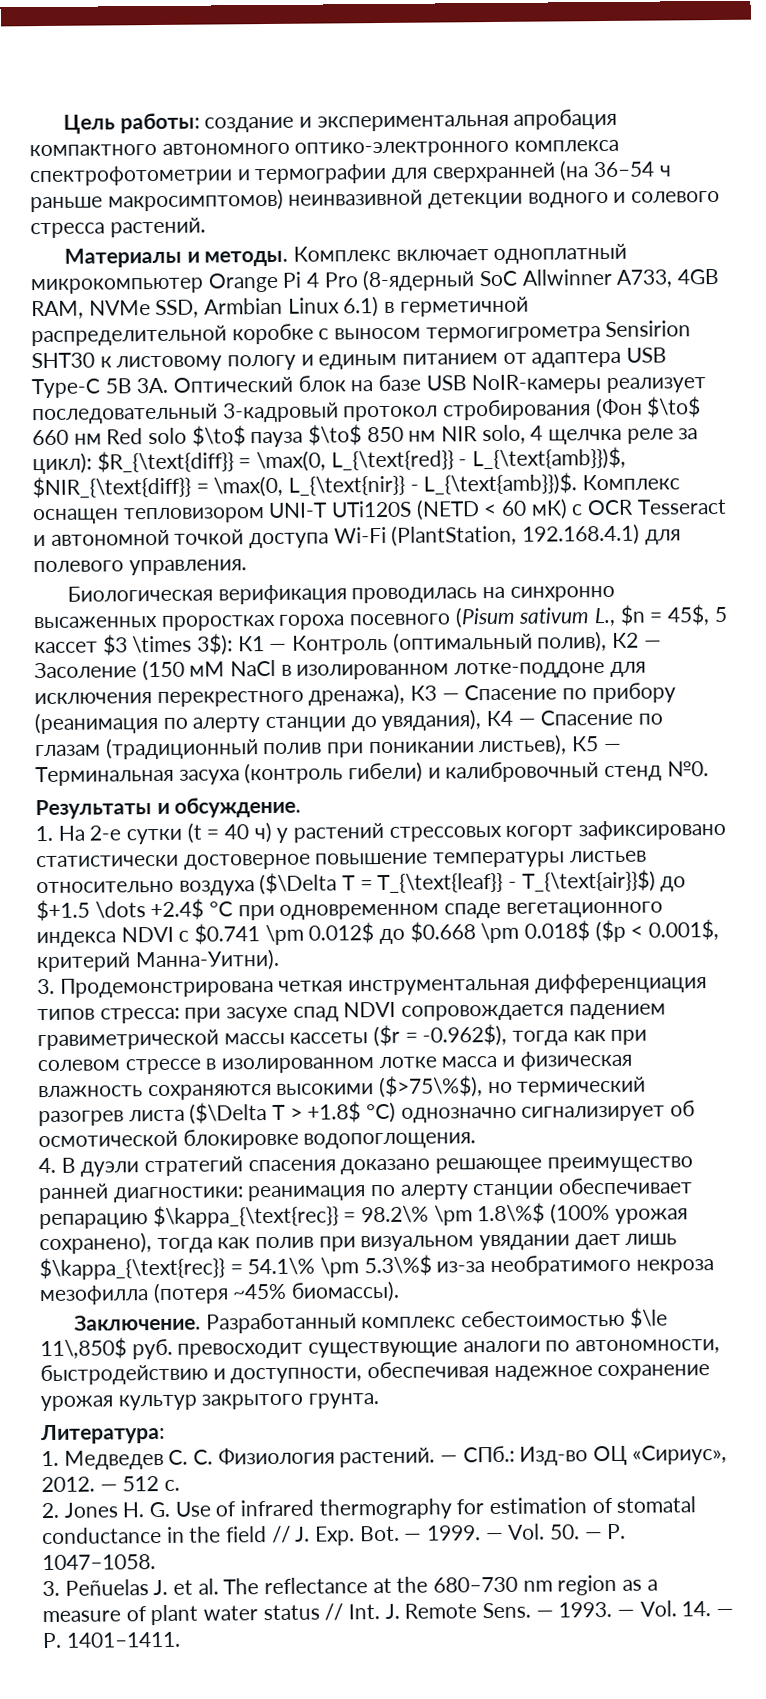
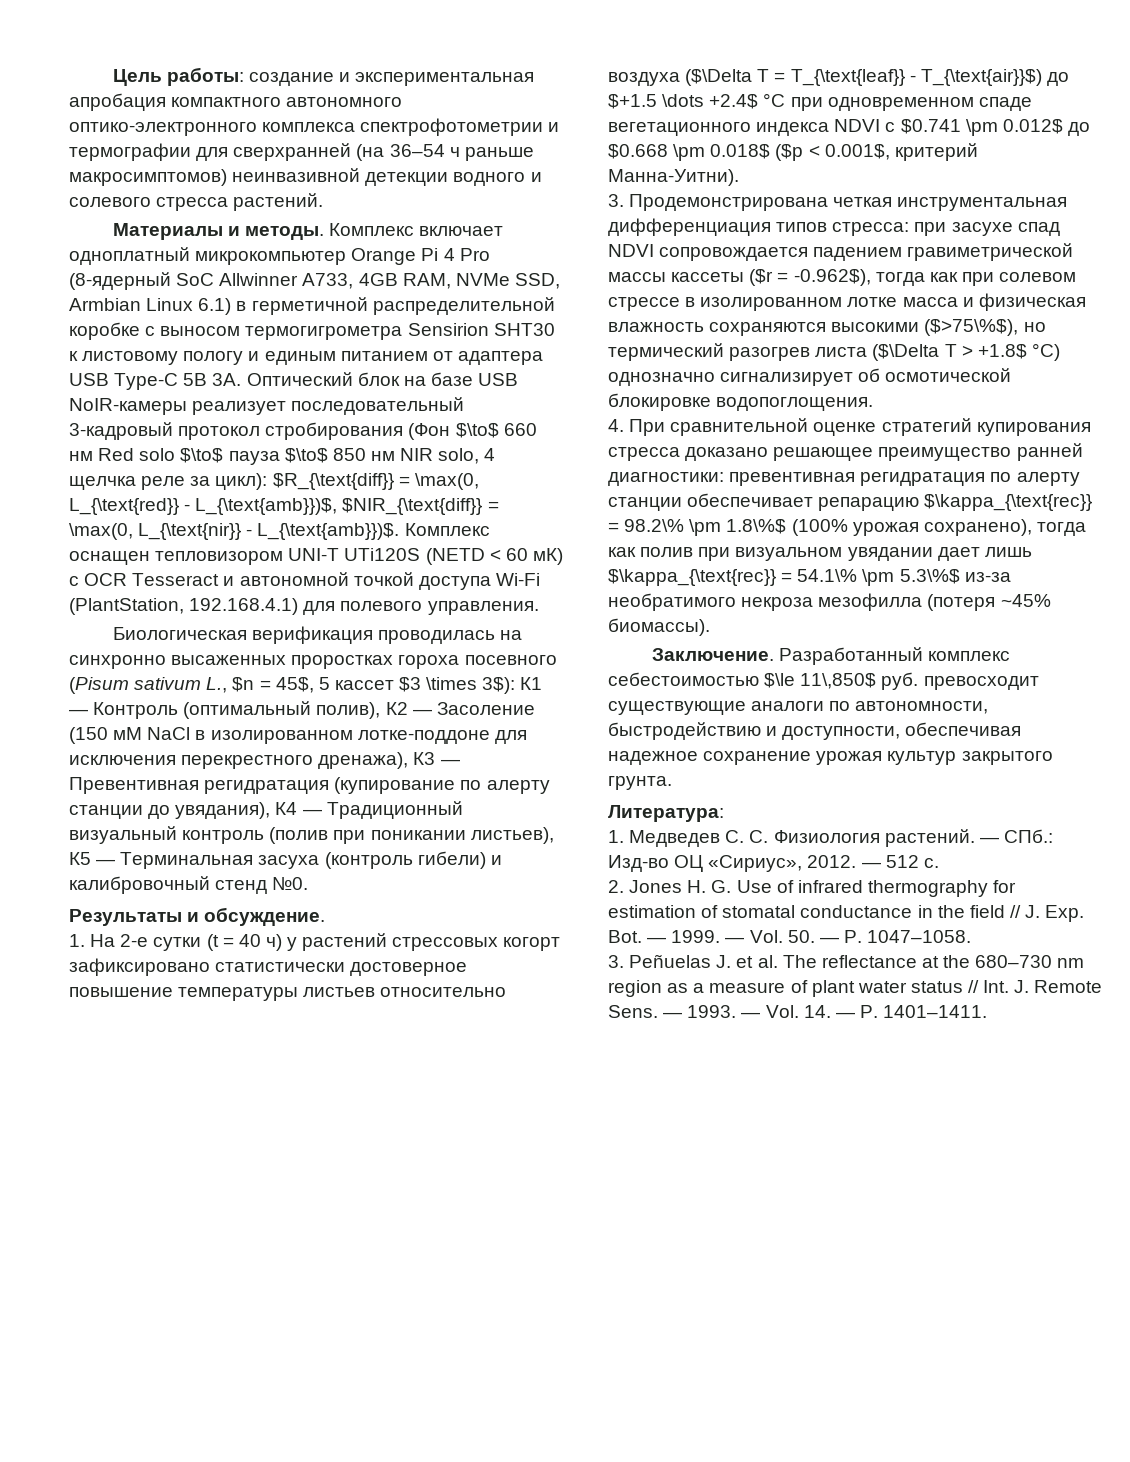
[464,682,676,704] [34,711,158,735] Спасение по прибору (реанимация -> [69,777,456,794] Превентивная регидратация (купирование
[540,709,664,726] [35,737,323,760] Спасение по глазам (традиционный полив -> [326,801,463,819] [69,826,329,844] Традиционный визуальный контроль (полив
[60,1156,336,1177] В дуэли стратегий спасения -> [629,418,1091,436] [608,447,680,461] При сравнительной оценке стратегий купирования стресса
[247,1185,367,1202] реанимация -> [729,472,986,486] превентивная регидратация

